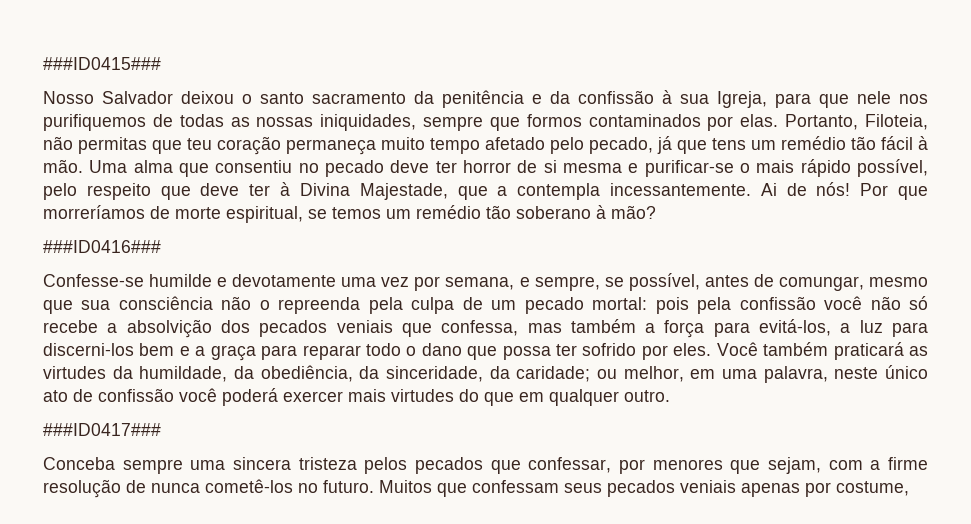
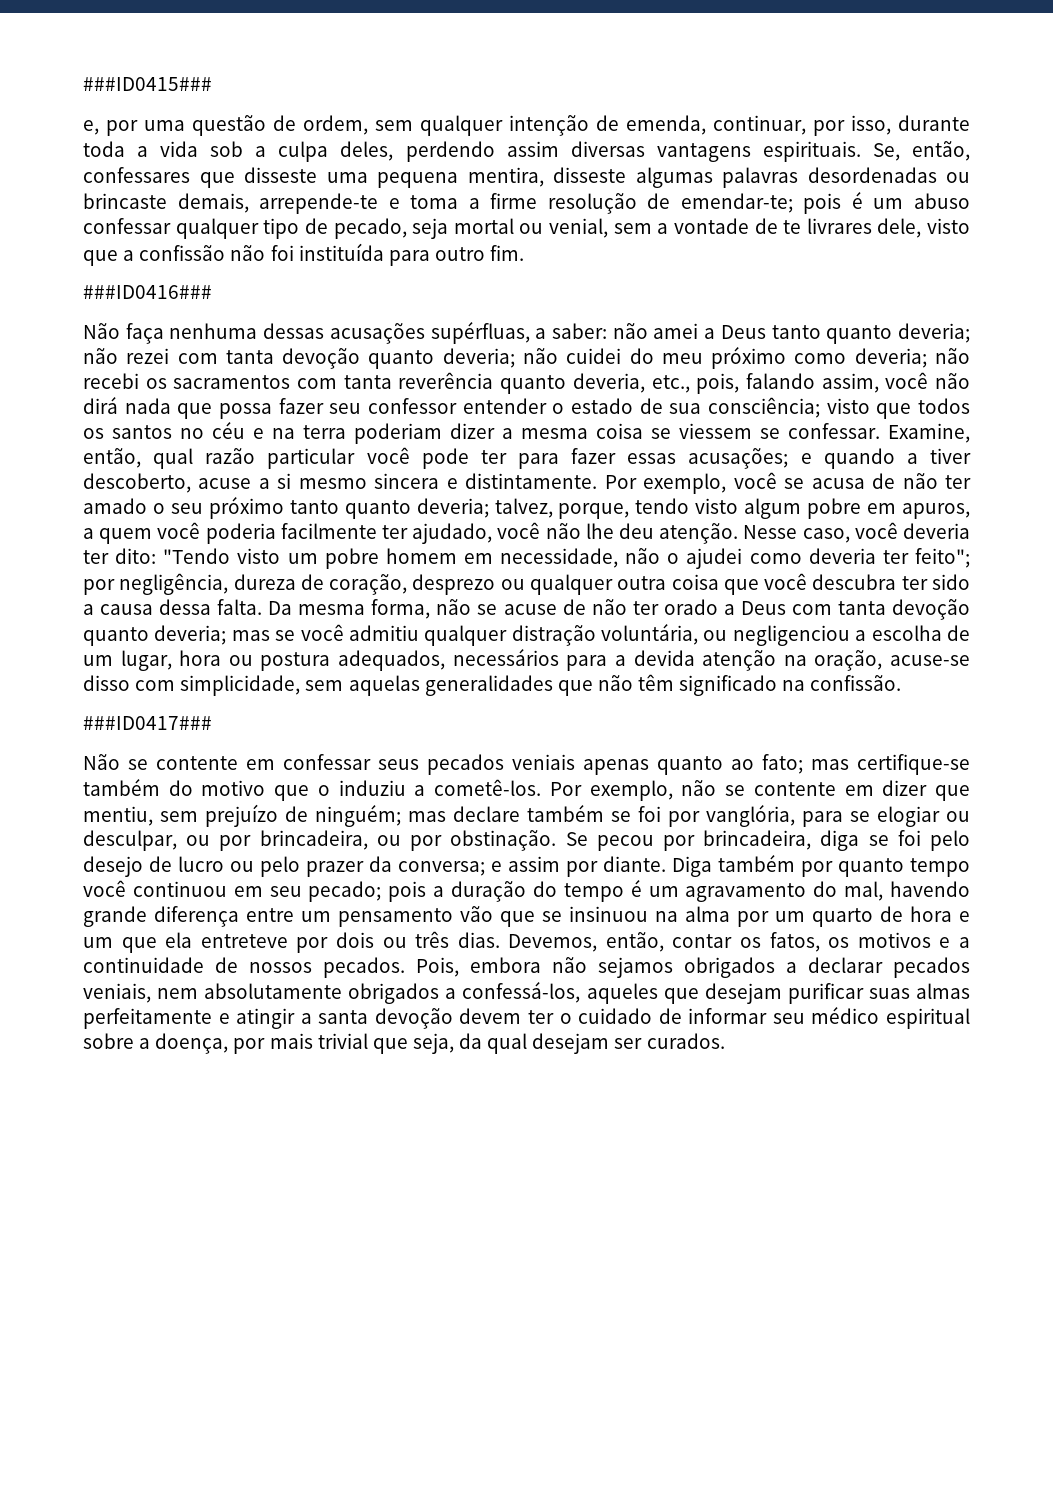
[43,90,928,108] [43,114,928,131] [43,136,928,155] [43,159,929,177] [43,182,928,200] [43,205,656,223] [43,240,161,253] [43,273,929,291] [43,296,929,314] [43,319,928,338] [43,342,929,361] [43,365,928,383] [43,388,670,406] [43,423,161,436] [43,457,928,474] [43,479,909,498] Nosso Salvador deixou o santo sacramento da penitência e da confissão à sua Igreja, para que nele nos purifiquemos de todas as nossas iniquidades, sempre que formos contaminados por elas. Portanto, Filoteia, não permitas que teu coração permaneça muito tempo afetado pelo pecado, já que tens um remédio tão fácil à mão. Uma alma que consentiu no pecado deve ter horror de si mesma e purificar-se o mais rápido possível, pelo respeito que deve ter à Divina Majestade, que a contempla incessantemente. Ai de nós! Por que morreríamos de morte espiritual, se temos um remédio tão soberano à mão? // ###ID0416### // Confesse-se humilde e devotamente uma vez por semana, e sempre, se possível, antes de comungar, mesmo que sua consciência não o repreenda pela culpa de um pecado mortal: pois pela confissão você não só recebe a absolvição dos pecados veniais que confessa, mas também a força para evitá-los, a luz para discerni-los bem e a graça para reparar todo o dano que possa ter sofrido por eles. Você também praticará as virtudes da humildade, da obediência, da sinceridade, da caridade; ou melhor, em uma palavra, neste único ato de confissão você poderá exercer mais virtudes do que em qualquer outro. // ###ID0417### // Conceba sempre uma sincera tristeza pelos pecados que confessar, por menores que sejam, com a firme resolução de nunca cometê-los no futuro. Muitos que confessam seus pecados veniais apenas por costume, -> [83,115,970,136] [83,141,970,162] [83,167,970,188] [83,192,971,214] [83,218,970,239] [83,243,525,266] [83,285,212,299] [83,322,970,344] [83,347,971,369] [83,372,971,394] [83,397,970,419] [83,422,970,444] [83,447,971,469] [83,472,972,494] [83,497,971,519] [83,522,971,544] [83,548,970,569] [83,573,971,595] [83,599,970,620] [83,624,970,646] [83,649,971,671] [83,674,902,696] [83,716,212,730] [83,754,970,775] [83,779,971,801] [83,804,970,827] [83,830,970,851] [83,855,970,877] [83,880,971,902] [83,906,970,927] [83,931,971,953] [83,957,970,978] [83,982,971,1004] [83,1007,970,1029] [83,1033,725,1054] e, por uma questão de ordem, sem qualquer intenção de emenda, continuar, por isso, durante toda a vida sob a culpa deles, perdendo assim diversas vantagens espirituais. Se, então, confessares que disseste uma pequena mentira, disseste algumas palavras desordenadas ou brincaste demais, arrepende-te e toma a firme resolução de emendar-te; pois é um abuso confessar qualquer tipo de pecado, seja mortal ou venial, sem a vontade de te livrares dele, visto que a confissão não foi instituída para outro fim. // ###ID0416### // Não faça nenhuma dessas acusações supérfluas, a saber: não amei a Deus tanto quanto deveria; não rezei com tanta devoção quanto deveria; não cuidei do meu próximo como deveria; não recebi os sacramentos com tanta reverência quanto deveria, etc., pois, falando assim, você não dirá nada que possa fazer seu confessor entender o estado de sua consciência; visto que todos os santos no céu e na terra poderiam dizer a mesma coisa se viessem se confessar. Examine, então, qual razão particular você pode ter para fazer essas acusações; e quando a tiver descoberto, acuse a si mesmo sincera e distintamente. Por exemplo, você se acusa de não ter amado o seu próximo tanto quanto deveria; talvez, porque, tendo visto algum pobre em apuros, a quem você poderia facilmente ter ajudado, você não lhe deu atenção. Nesse caso, você deveria ter dito: "Tendo visto um pobre homem em necessidade, não o ajudei como deveria ter feito"; por negligência, dureza de coração, desprezo ou qualquer outra coisa que você descubra ter sido a causa dessa falta. Da mesma forma, não se acuse de não ter orado a Deus com tanta devoção quanto deveria; mas se você admitiu qualquer distração voluntária, ou negligenciou a escolha de um lugar, hora ou postura adequados, necessários para a devida atenção na oração, acuse-se disso com simplicidade, sem aquelas generalidades que não têm significado na confissão. // ###ID0417### // Não se contente em confessar seus pecados veniais apenas quanto ao fato; mas certifique-se também do motivo que o induziu a cometê-los. Por exemplo, não se contente em dizer que mentiu, sem prejuízo de ninguém; mas declare também se foi por vanglória, para se elogiar ou desculpar, ou por brincadeira, ou por obstinação. Se pecou por brincadeira, diga se foi pelo desejo de lucro ou pelo prazer da conversa; e assim por diante. Diga também por quanto tempo você continuou em seu pecado; pois a duração do tempo é um agravamento do mal, havendo grande diferença entre um pensamento vão que se insinuou na alma por um quarto de hora e um que ela entreteve por dois ou três dias. Devemos, então, contar os fatos, os motivos e a continuidade de nossos pecados. Pois, embora não sejamos obrigados a declarar pecados veniais, nem absolutamente obrigados a confessá-los, aqueles que desejam purificar suas almas perfeitamente e atingir a santa devoção devem ter o cuidado de informar seu médico espiritual sobre a doença, por mais trivial que seja, da qual desejam ser curados.

